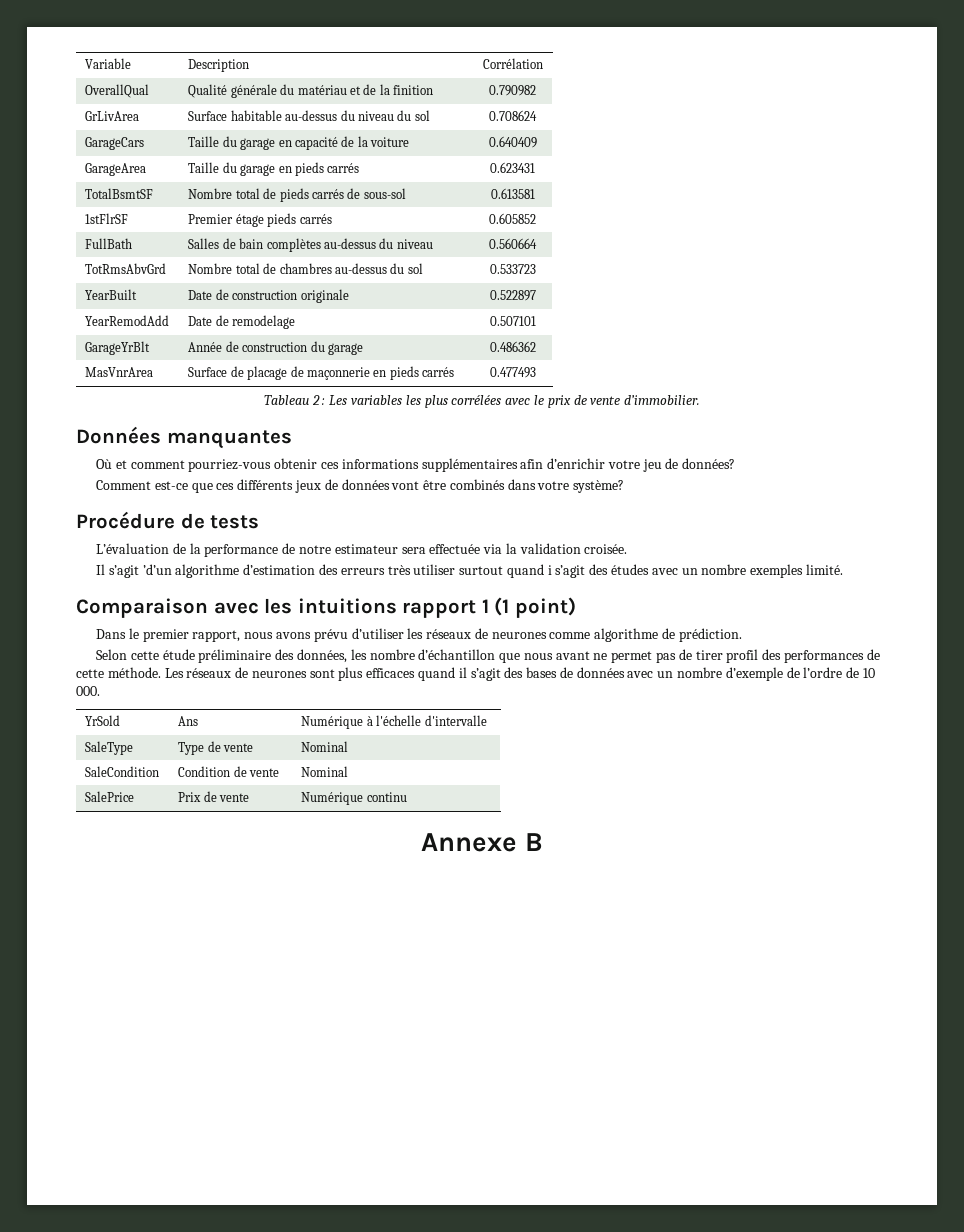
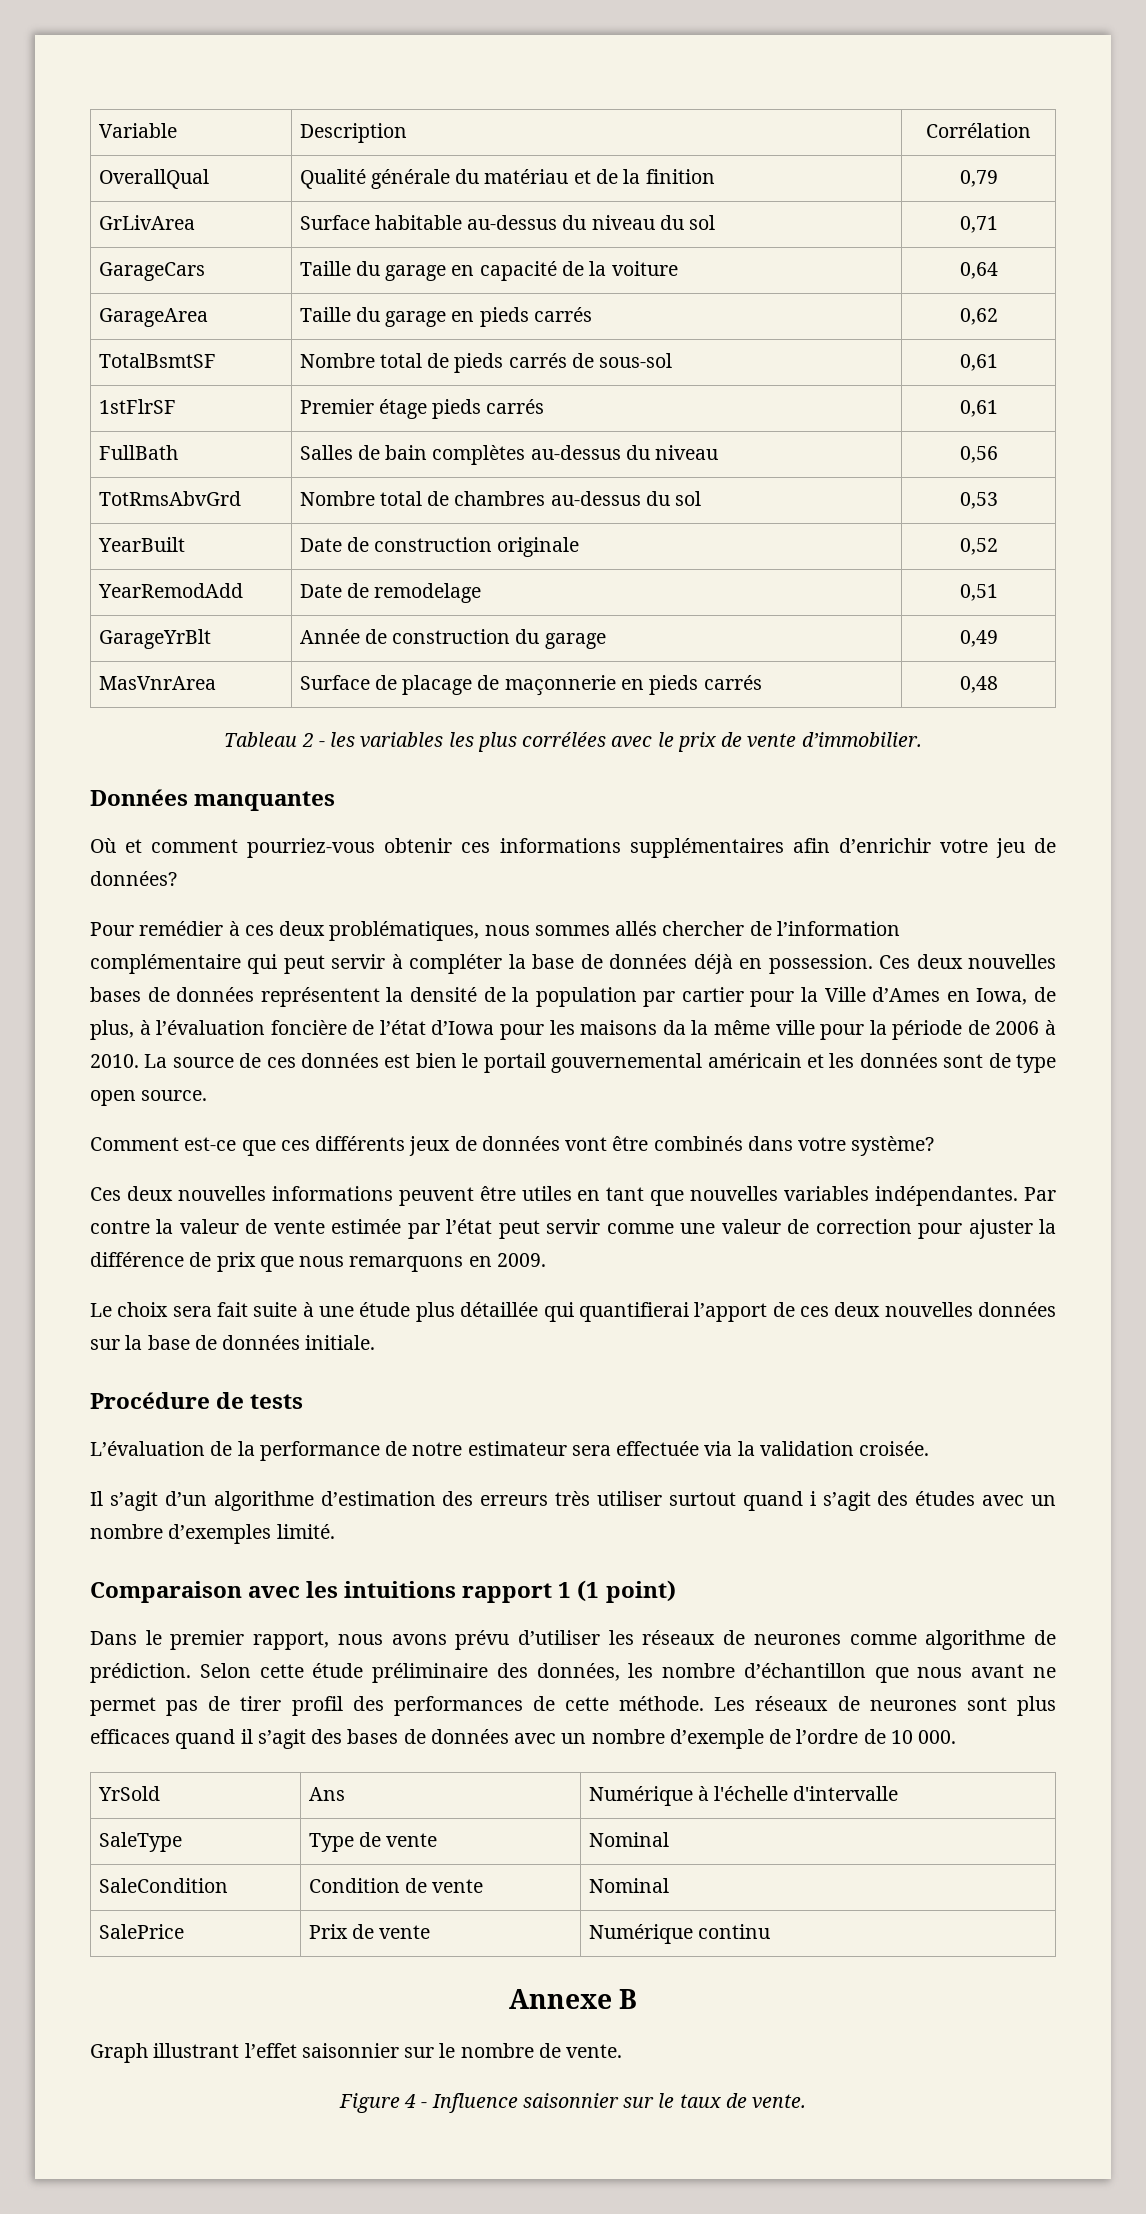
[489,85,536,96] 0.790982 -> [959,170,998,187] 0,79
[489,110,537,121] 0.708624 -> [959,216,998,233] 0,71
[488,136,537,148] 0.640409 -> [959,262,998,279] 0,64
[490,162,535,173] 0.623431 -> [959,308,998,325] 0,62
[490,188,535,199] 0.613581 -> [959,354,998,371] 0,61
[489,213,536,224] 0.605852 -> [959,400,998,417] 0,61
[489,238,537,249] 0.560664 -> [959,446,998,463] 0,56
[489,264,536,274] 0.533723 -> [959,492,998,509] 0,53
[489,290,536,301] 0.522897 -> [959,538,998,555] 0,52
[489,316,536,326] 0.507101 -> [959,584,998,601] 0,51
[489,341,536,352] 0.486362 -> [959,630,998,647] 0,49
[489,367,536,378] 0.477493 -> [959,676,998,693] 0,48
[322,395,348,405] : Les -> [318,732,356,747] - les
(736, 463) none -> [90,921,900,941] [90,954,1056,974] [90,987,1056,1007] [90,1020,1056,1040] [90,1053,1056,1073] [90,1090,208,1106] // Pour remédier à ces deux problématiques, nous sommes allés chercher de l’information complémentaire qui peut servir à compléter la base de données déjà en possession. Ces deux nouvelles bases de données représentent la densité de la population par cartier pour la Ville d’Ames en Iowa, de plus, à l’évaluation foncière de l’état d’Iowa pour les maisons da la même ville pour la période de 2006 à 2010. La source de ces données est bien le portail gouvernemental américain et les données sont de type open source.
(625, 486) none -> [90,1186,1056,1206] [90,1219,1057,1239] [90,1252,546,1272] [90,1302,1057,1322] [90,1335,376,1350] // Ces deux nouvelles informations peuvent être utiles en tant que nouvelles variables indépendantes. Par contre la valeur de vente estimée par l’état peut servir comme une valeur de correction pour ajuster la différence de prix que nous remarquons en 2009. // Le choix sera fait suite à une étude plus détaillée qui quantifierai l’apport de ces deux nouvelles données sur la base de données initiale.
[142,564,172,575] ’d’un -> [164,1491,207,1506] d’un
[750,564,804,578] exemples -> [168,1524,272,1544] d’exemples
(742, 635) // -> (191, 1673) none
(543, 842) none -> [90,2043,623,2063] [338,2093,807,2113] // Graph illustrant l’effet saisonnier sur le nombre de vente. // Figure 4 - Influence saisonnier sur le taux de vente.

